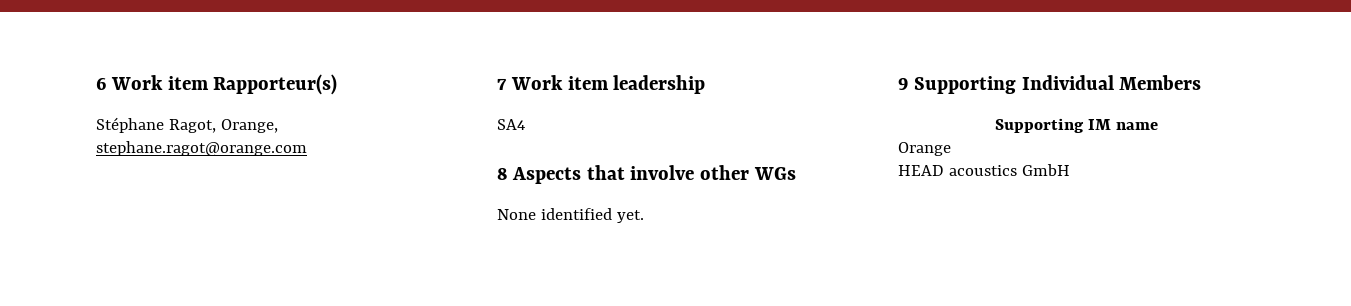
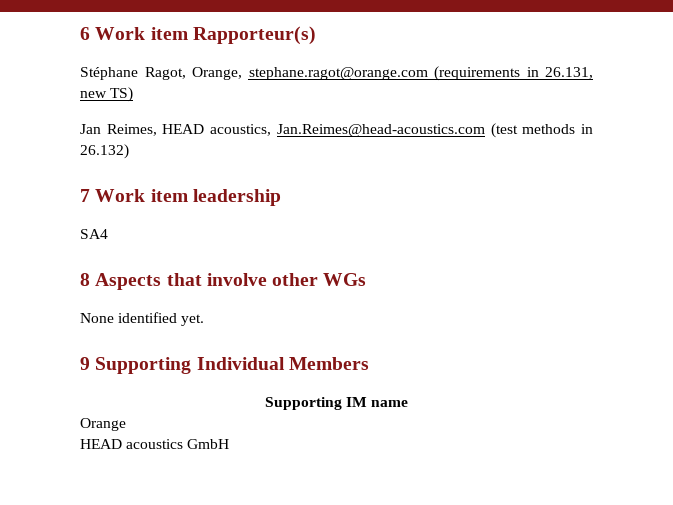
(307, 148) none -> [434,66,593,81] [80,87,134,102] [80,123,593,138] [80,144,129,159] (requirements in 26.131, new TS) // Jan Reimes, HEAD acoustics, Jan.Reimes@head-acoustics.com (test methods in 26.132)

